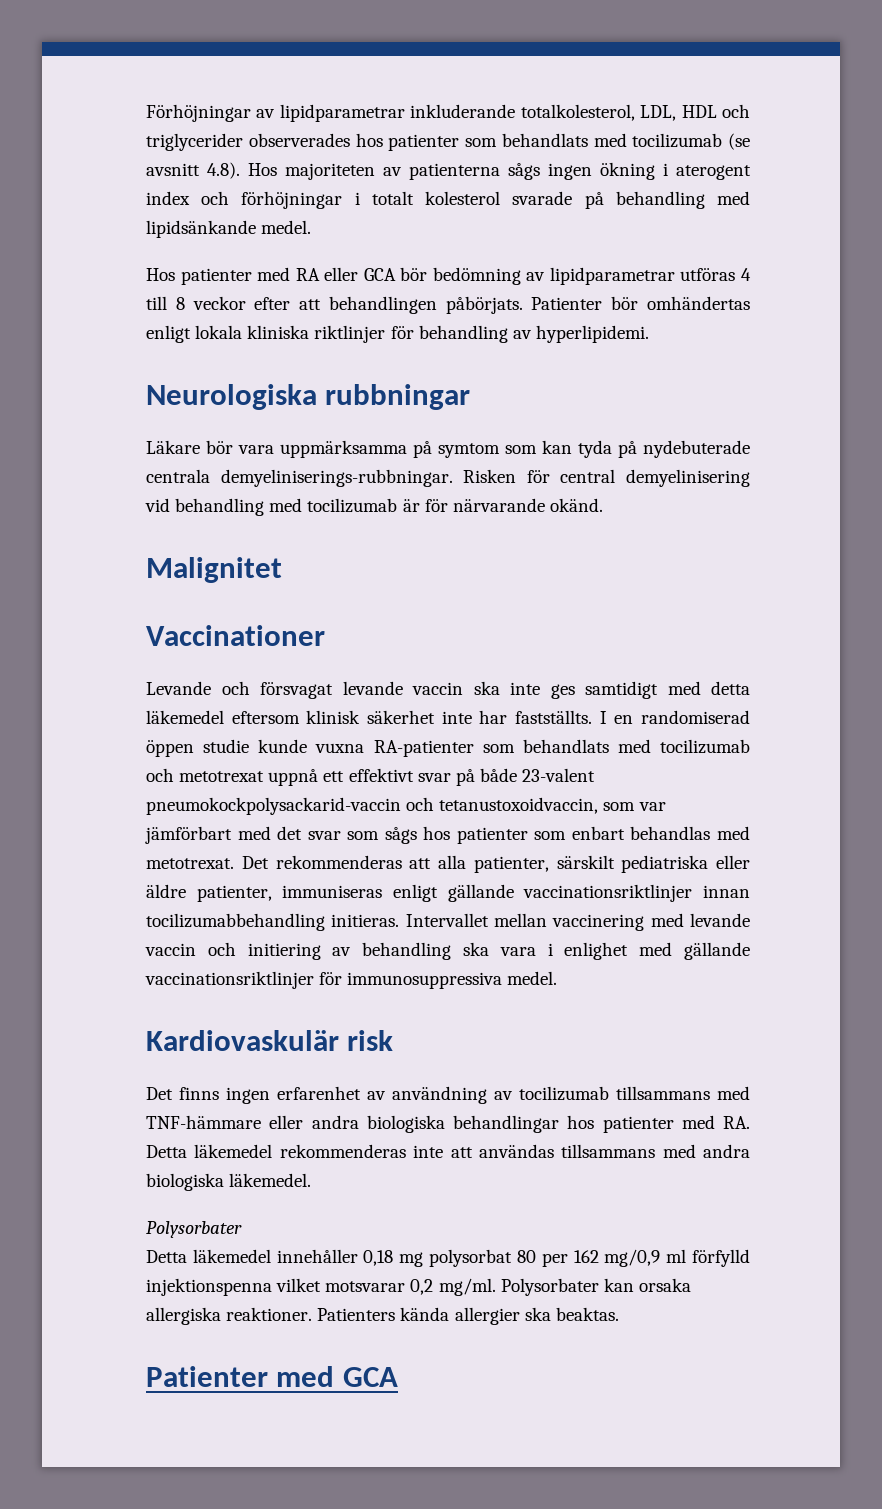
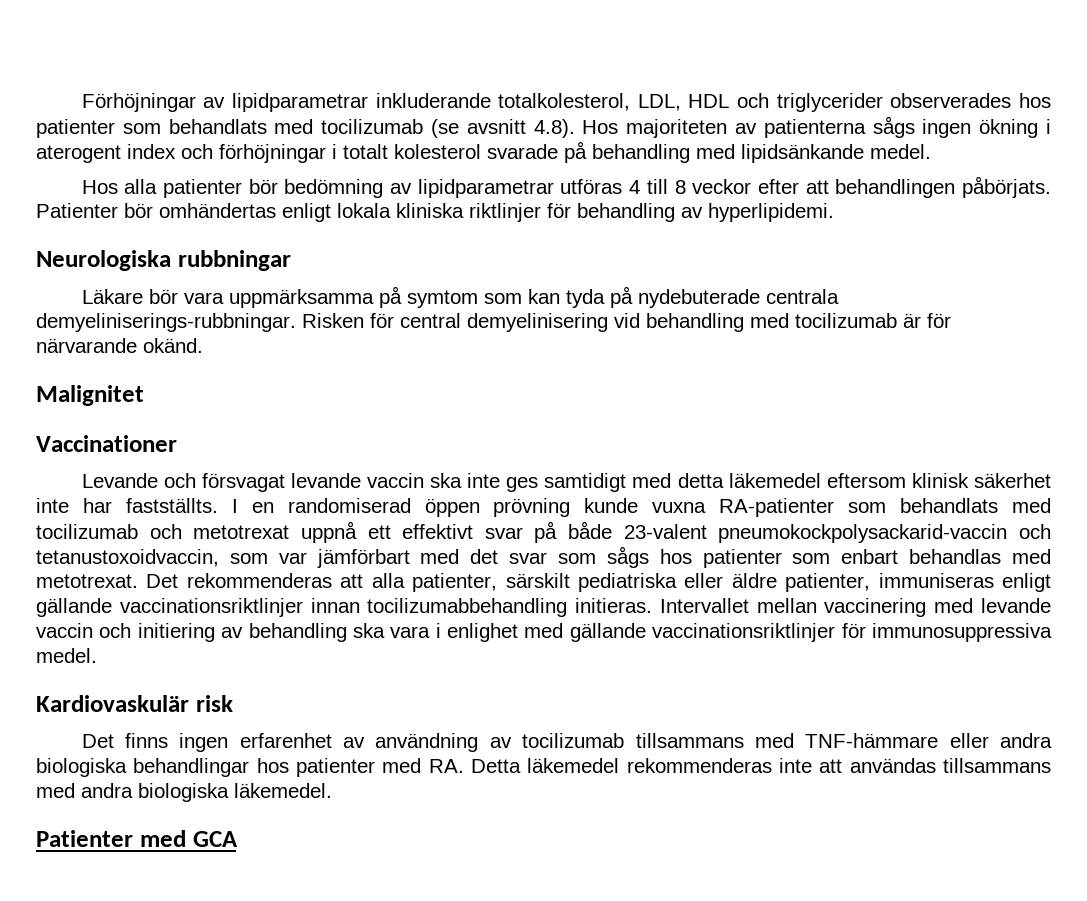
[180,267,396,285] patienter med RA eller GCA -> [124,179,242,198] alla patienter
[203,739,250,753] studie -> [493,498,571,517] prövning
[146,1221,242,1238] [146,1249,750,1267] [146,1278,691,1296] [146,1307,619,1325] // Polysorbater // Detta läkemedel innehåller 0,18 mg polysorbat 80 per 162 mg/0,9 ml förfylld injektionspenna vilket motsvarar 0,2 mg/ml. Polysorbater kan orsaka allergiska reaktioner. Patienters kända allergier ska beaktas. -> (332, 790) none

